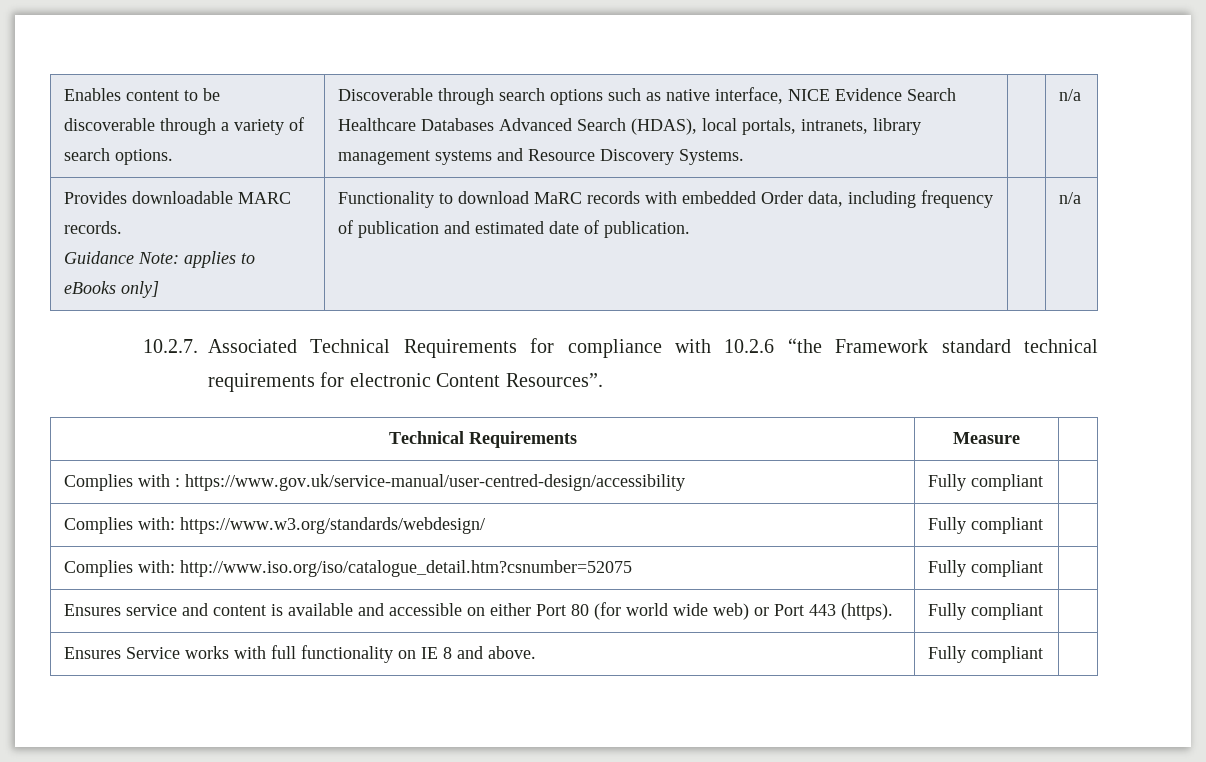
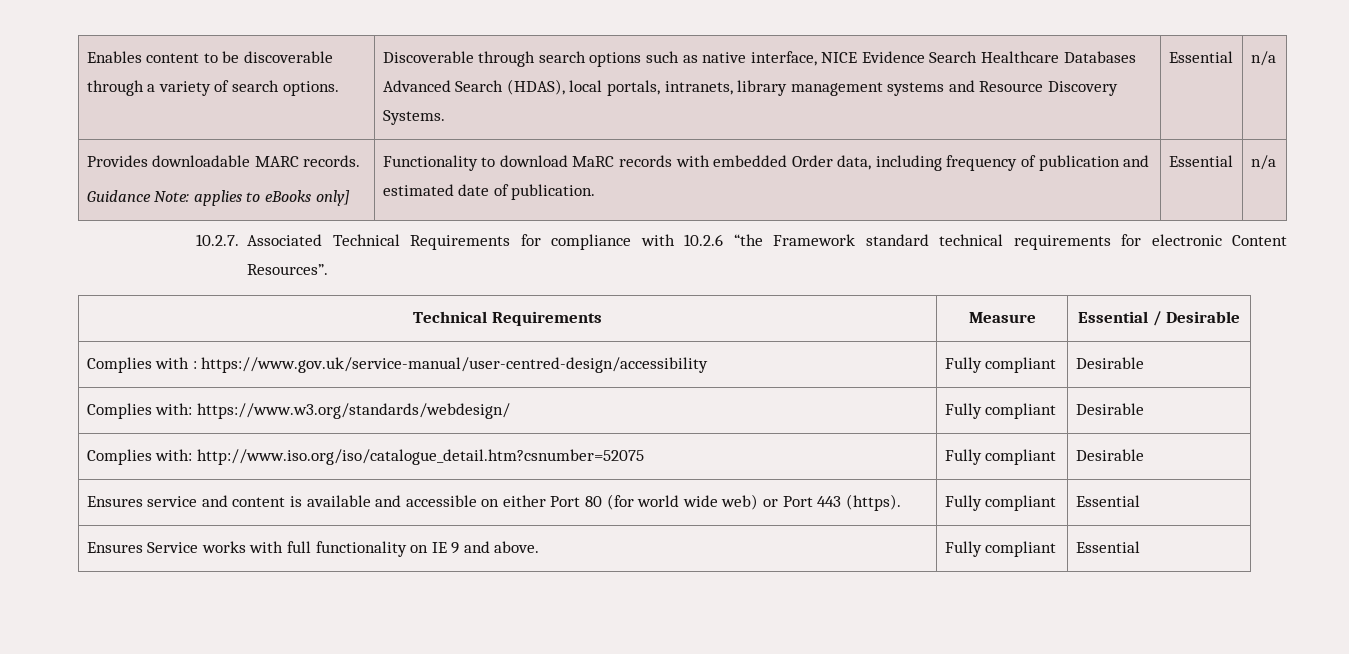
(745, 157) none -> [1168,51,1233,63] Essential
(691, 229) none -> [1168,155,1233,167] Essential
(1020, 438) none -> [1077,311,1241,326] Essential / Desirable
(1044, 482) none -> [1075,357,1144,369] Desirable
(1044, 525) none -> [1075,403,1144,415] Desirable
(1044, 568) none -> [1075,449,1144,461] Desirable
(1044, 611) none -> [1075,495,1140,507] Essential
[443,647,453,659] 8 -> [451,542,460,554] 9
(1044, 654) none -> [1075,541,1140,553] Essential

